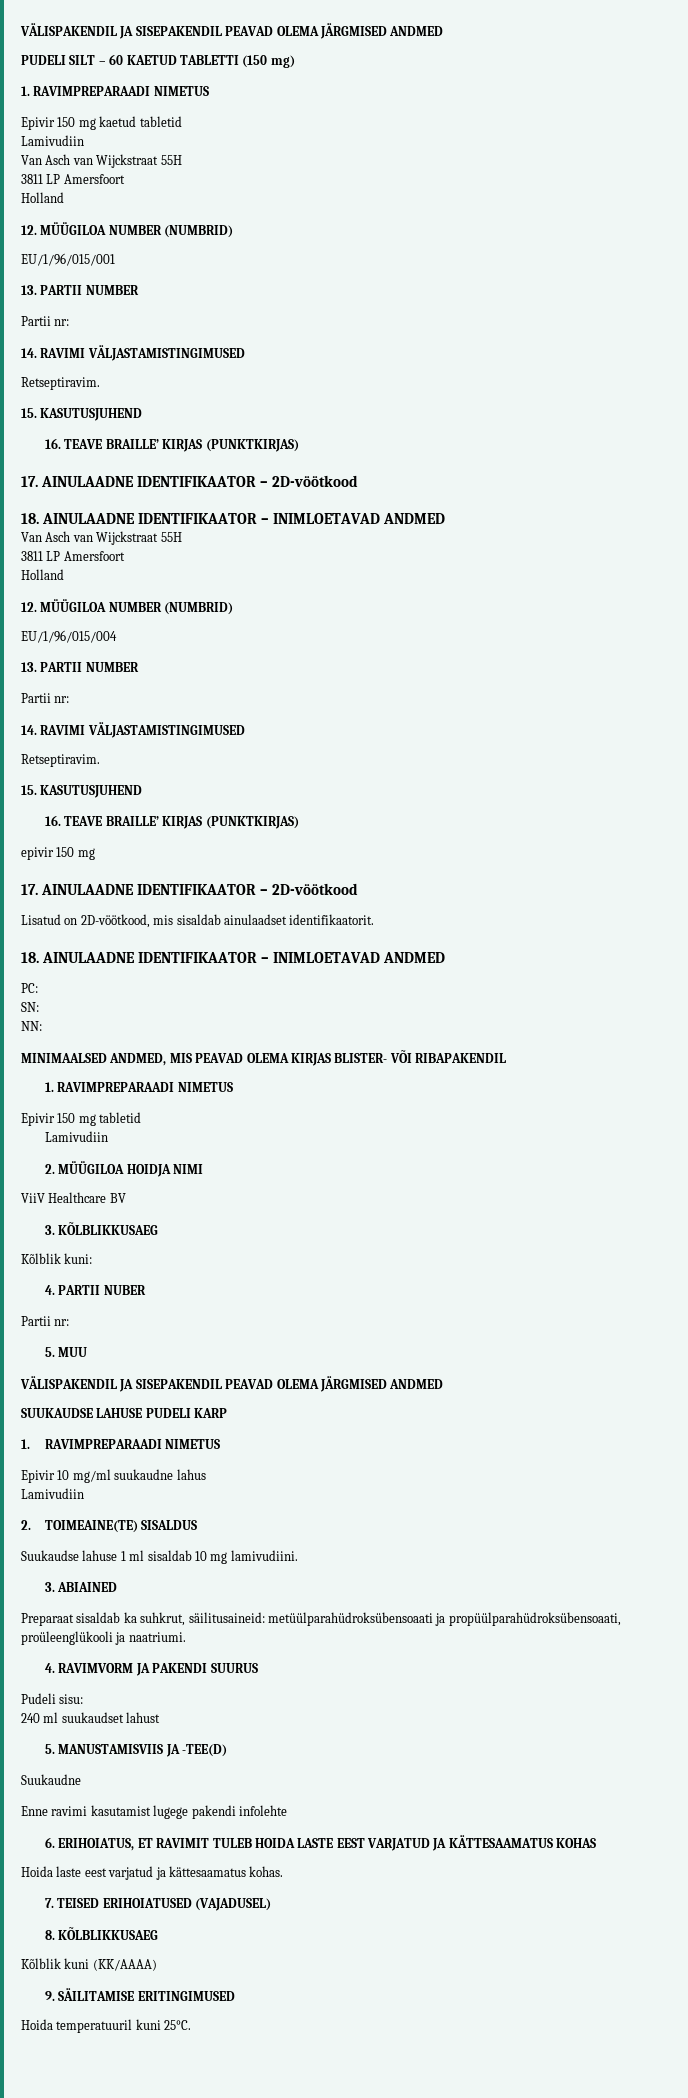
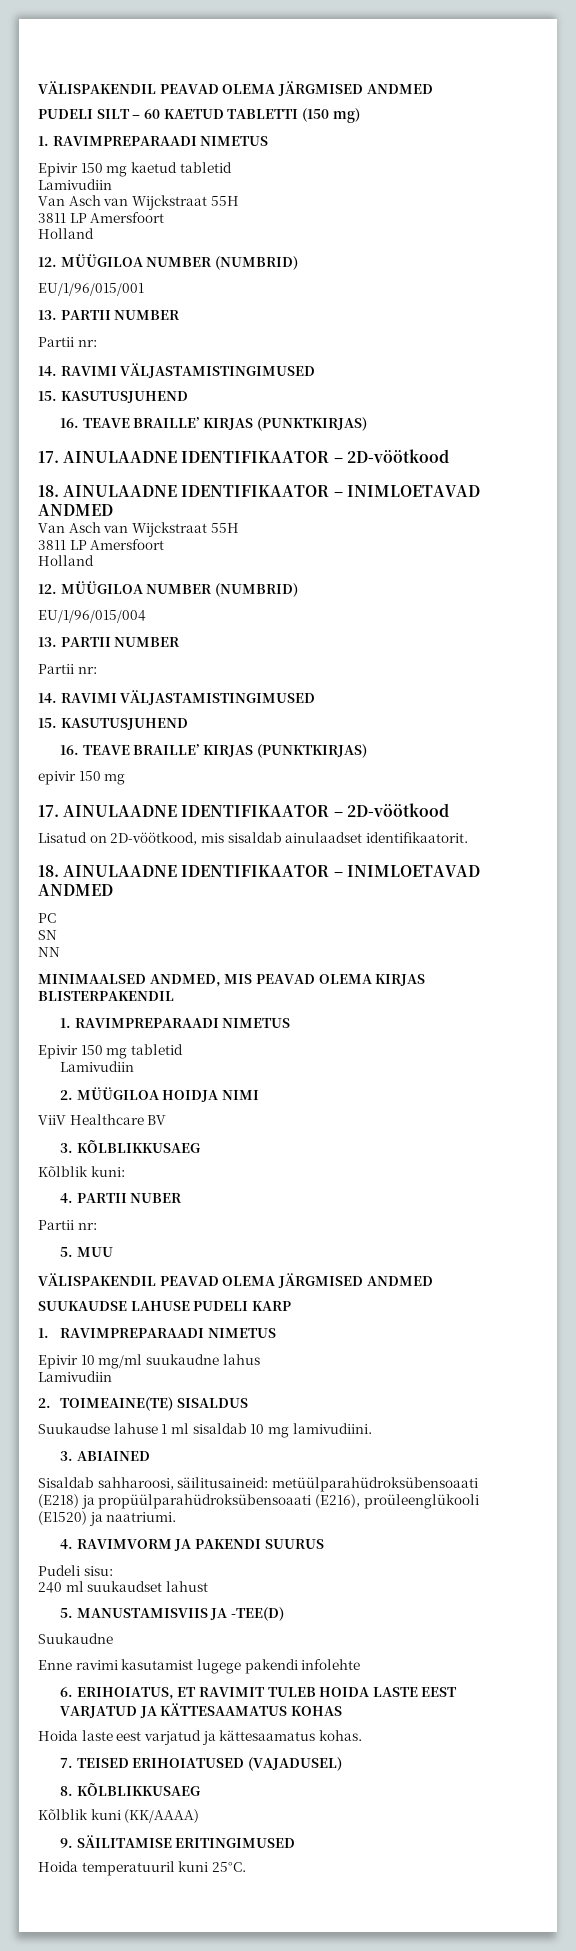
[20,23,222,39] VÄLISPAKENDIL JA SISEPAKENDIL -> [38,81,156,94] VÄLISPAKENDIL
[21,377,100,390] // Retseptiravim. -> (316, 370) none
[21,754,100,767] // Retseptiravim. -> (316, 697) none
[21,983,38,993] [21,1002,39,1012] [21,1021,42,1031] PC: // SN: // NN: -> [38,913,56,923] [38,930,57,940] [38,947,60,957] PC // SN // NN
[334,1050,506,1063] BLISTER- VÕI RIBAPAKENDIL -> [38,991,174,1001] BLISTERPAKENDIL
[119,1379,222,1392] JA SISEPAKENDIL -> (156, 1279) none
[21,1612,621,1626] [21,1631,113,1645] Preparaat sisaldab ka suhkrut, säilitusaineid: metüülparahüdroksübensoaati ja propüülparahüdroksübensoaati, proüleenglükooli -> [38,1477,478,1492] [38,1494,479,1509] [38,1511,87,1525] Sisaldab sahharoosi, säilitusaineid: metüülparahüdroksübensoaati (E218) ja propüülparahüdroksübensoaati (E216), proüleenglükooli (E1520)

